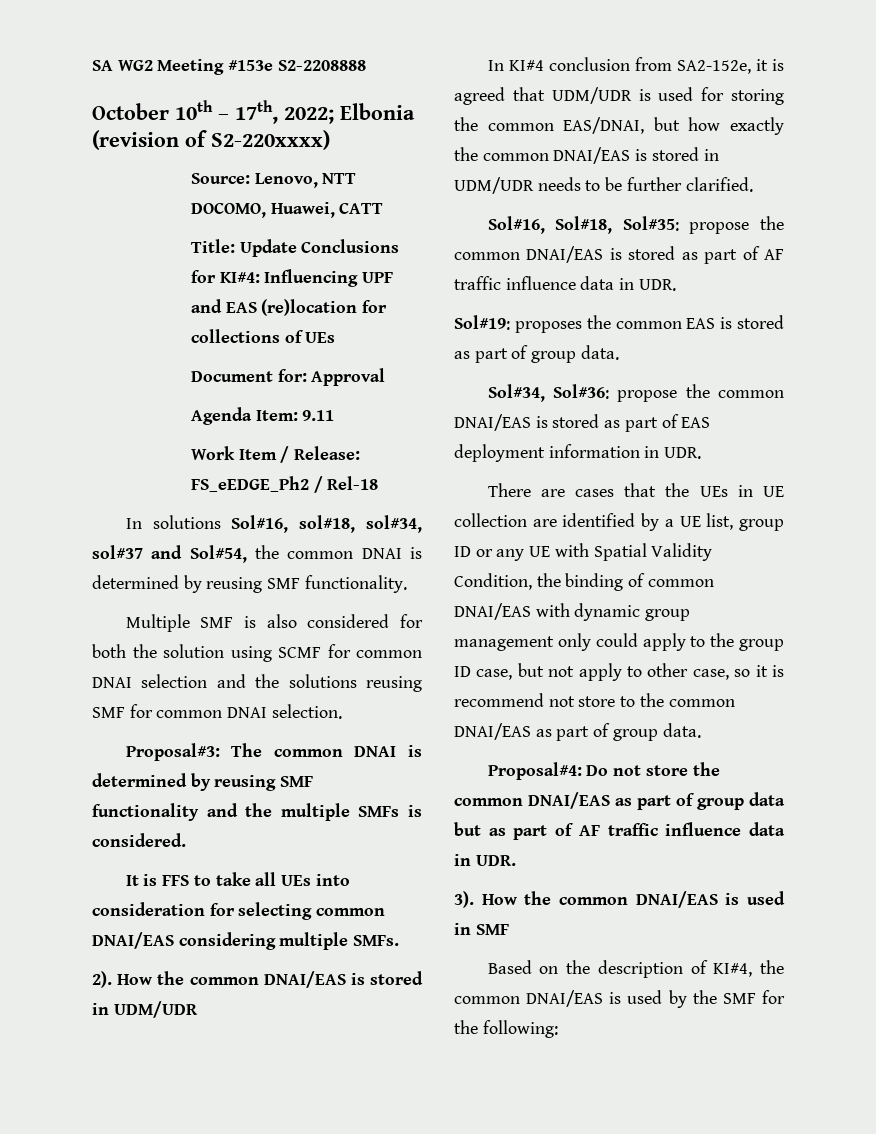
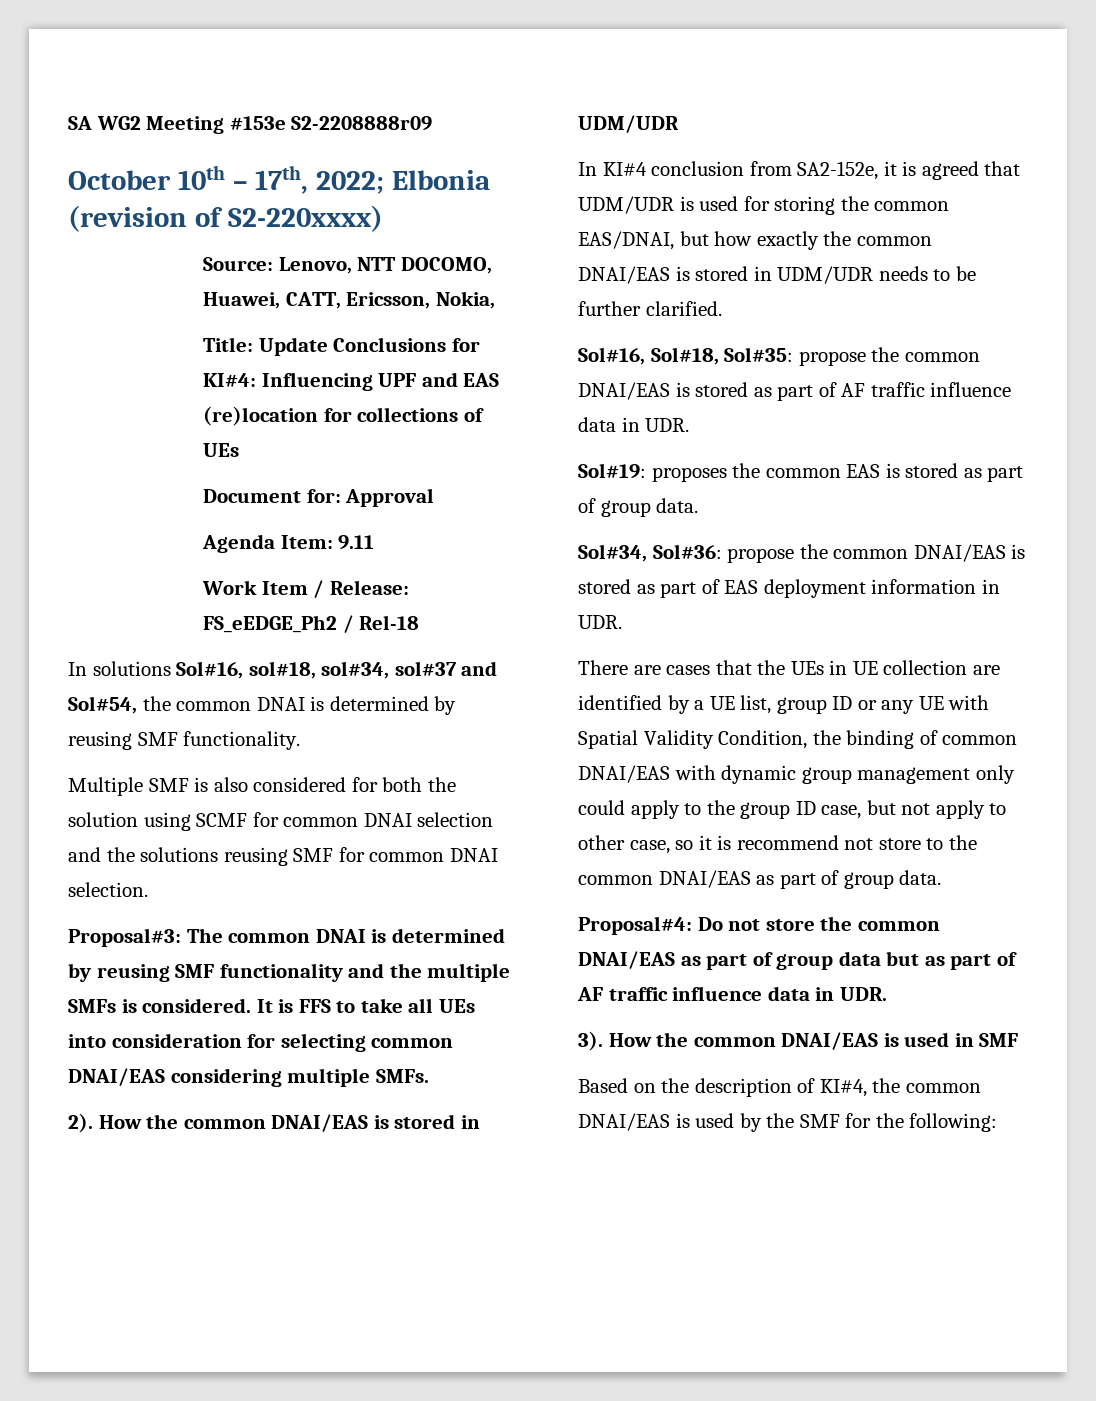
[277,60,366,71] S2-2208888 -> [291,116,433,131] S2-2208888r09
[339,203,384,214] CATT -> [285,291,495,309] CATT, Ericsson, Nokia,
(186, 840) // -> (252, 1005) none

